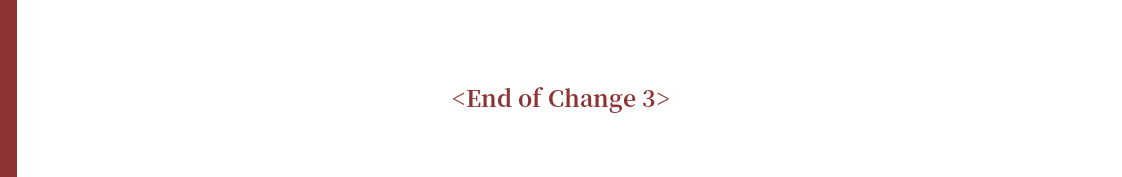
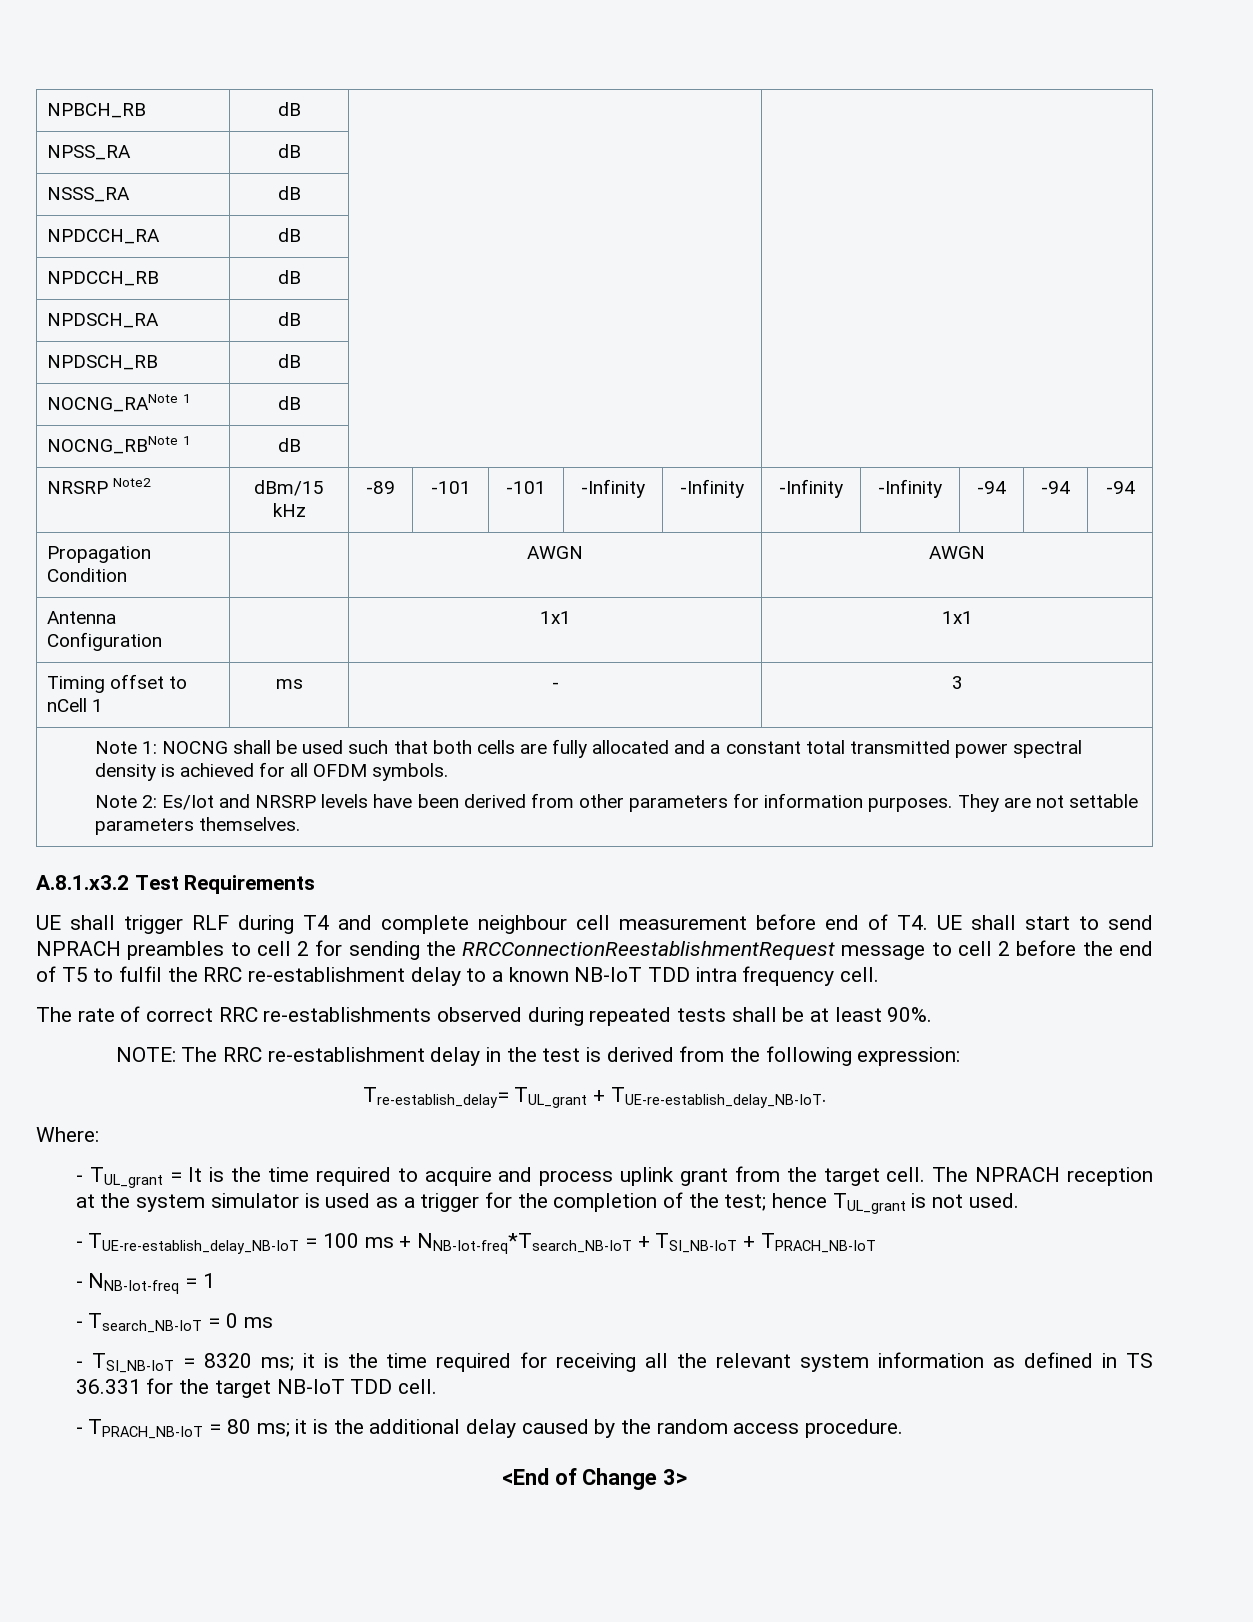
(452, 97) none -> [46,103,146,118] [277,102,301,116] [46,145,131,160] [277,144,301,158] [46,187,130,202] [277,186,301,200] [46,229,160,244] [277,228,301,242] [46,271,159,286] [277,270,301,284] [46,313,159,328] [277,312,301,326] [46,355,158,370] [277,354,301,368] [46,394,192,412] [277,396,301,410] [46,436,192,454] [277,438,301,452] [46,478,152,494] [254,480,324,496] [272,503,306,517] [366,481,395,494] [430,481,471,494] [506,481,546,494] [581,479,645,498] [680,479,744,498] [779,479,843,498] [878,479,942,498] [977,481,1006,494] [1041,481,1070,494] [1105,481,1135,494] [46,546,151,563] [46,568,127,582] [527,546,583,559] [929,546,985,559] [46,611,116,624] [46,632,162,651] [539,611,571,624] [941,611,973,624] [46,674,188,693] [46,698,104,712] [275,679,303,689] [551,682,559,689] [951,676,963,689] [94,739,1083,758] [94,762,449,781] [94,793,1139,812] [94,817,300,835] [36,875,316,894] [36,914,1153,934] [36,940,1153,960] [36,966,880,986] [36,1006,933,1026] [115,1046,961,1066] [362,1087,827,1108] [36,1127,99,1142] [75,1166,1154,1188] [75,1192,1019,1214] [75,1233,876,1254] [75,1273,215,1294] [75,1313,273,1333] [75,1352,1153,1373] [75,1378,437,1398] [75,1419,903,1439] NPBCH_RB | dB | | // NPSS_RA | dB | | // NSSS_RA | dB | | // NPDCCH_RA | dB | | // NPDCCH_RB | dB | | // NPDSCH_RA | dB | | // NPDSCH_RB | dB | | // NOCNG_RANote 1 | dB | | // NOCNG_RBNote 1 | dB | | // NRSRP Note2 | dBm/15 kHz | -89 | -101 | -101 | -Infinity | -Infinity | -Infinity | -Infinity | -94 | -94 | -94 // Propagation Condition | | AWGN | AWGN // Antenna Configuration | | 1x1 | 1x1 // Timing offset to nCell 1 | ms | - | 3 // Note 1: NOCNG shall be used such that both cells are fully allocated and a constant total transmitted power spectral density is achieved for all OFDM symbols. // Note 2: Es/Iot and NRSRP levels have been derived from other parameters for information purposes. They are not settable parameters themselves. // A.8.1.x3.2 Test Requirements // UE shall trigger RLF during T4 and complete neighbour cell measurement before end of T4. UE shall start to send NPRACH preambles to cell 2 for sending the RRCConnectionReestablishmentRequest message to cell 2 before the end of T5 to fulfil the RRC re-establishment delay to a known NB-IoT TDD intra frequency cell. // The rate of correct RRC re-establishments observed during repeated tests shall be at least 90%. // NOTE: The RRC re-establishment delay in the test is derived from the following expression: // Tre-establish_delay= TUL_grant + TUE-re-establish_delay_NB-IoT. // Where: // - TUL_grant = It is the time required to acquire and process uplink grant from the target cell. The NPRACH reception at the system simulator is used as a trigger for the completion of the test; hence TUL_grant is not used. // - TUE-re-establish_delay_NB-IoT = 100 ms + NNB-Iot-freq*Tsearch_NB-IoT + TSI_NB-IoT + TPRACH_NB-IoT // - NNB-Iot-freq = 1 // - Tsearch_NB-IoT = 0 ms // - TSI_NB-IoT = 8320 ms; it is the time required for receiving all the relevant system information as defined in TS 36.331 for the target NB-IoT TDD cell. // - TPRACH_NB-IoT = 80 ms; it is the additional delay caused by the random access procedure. //

